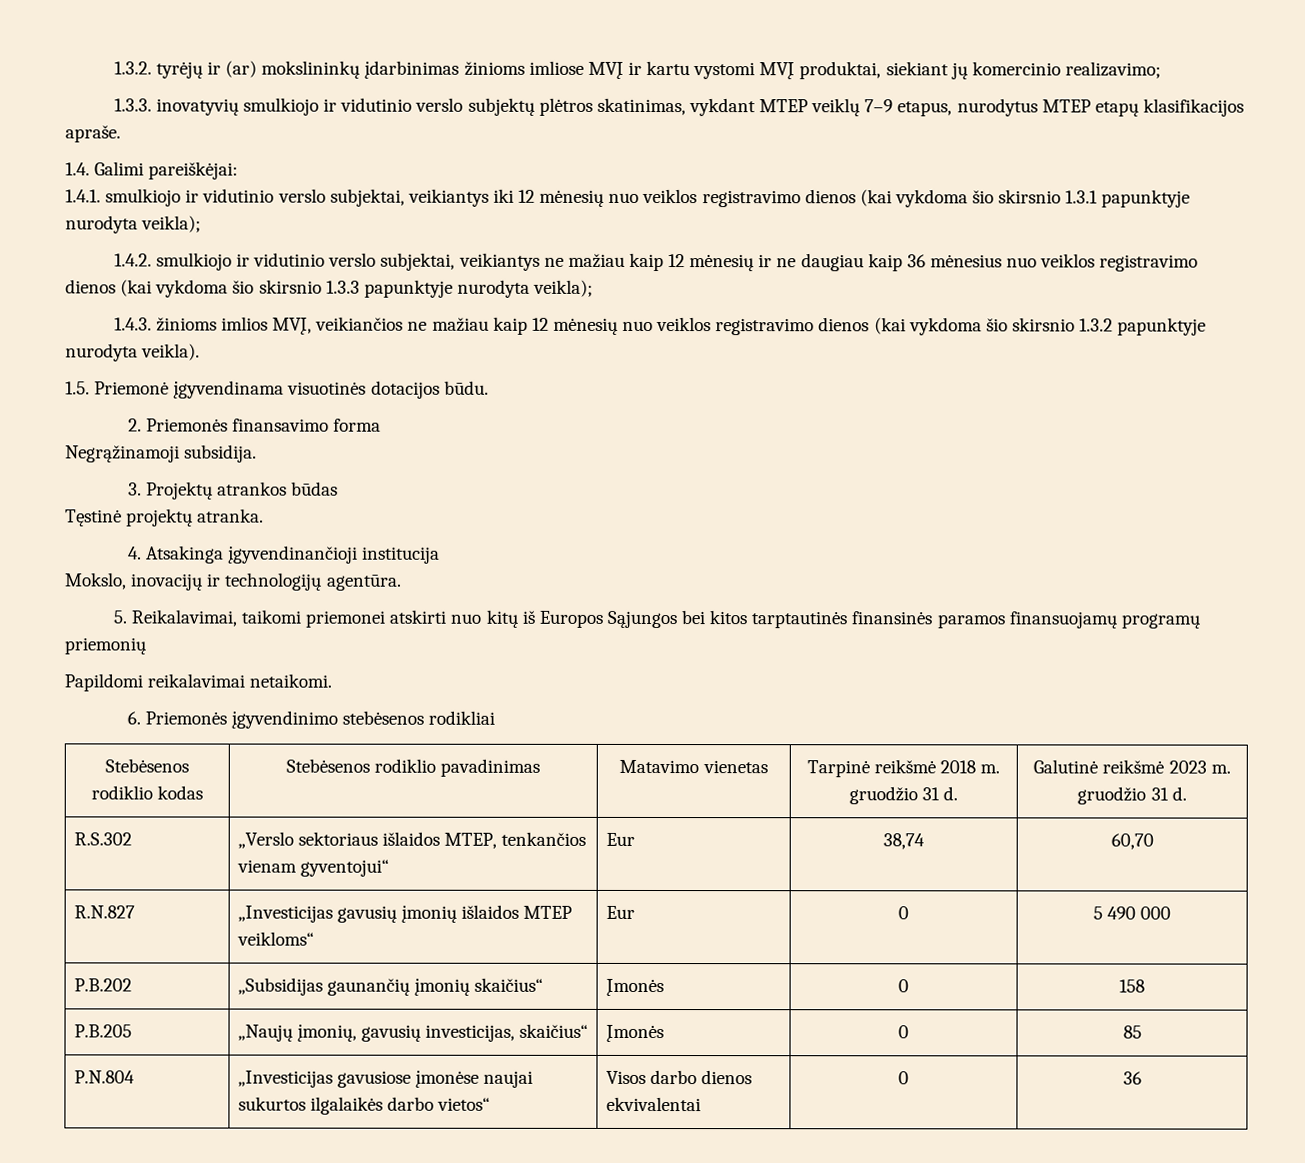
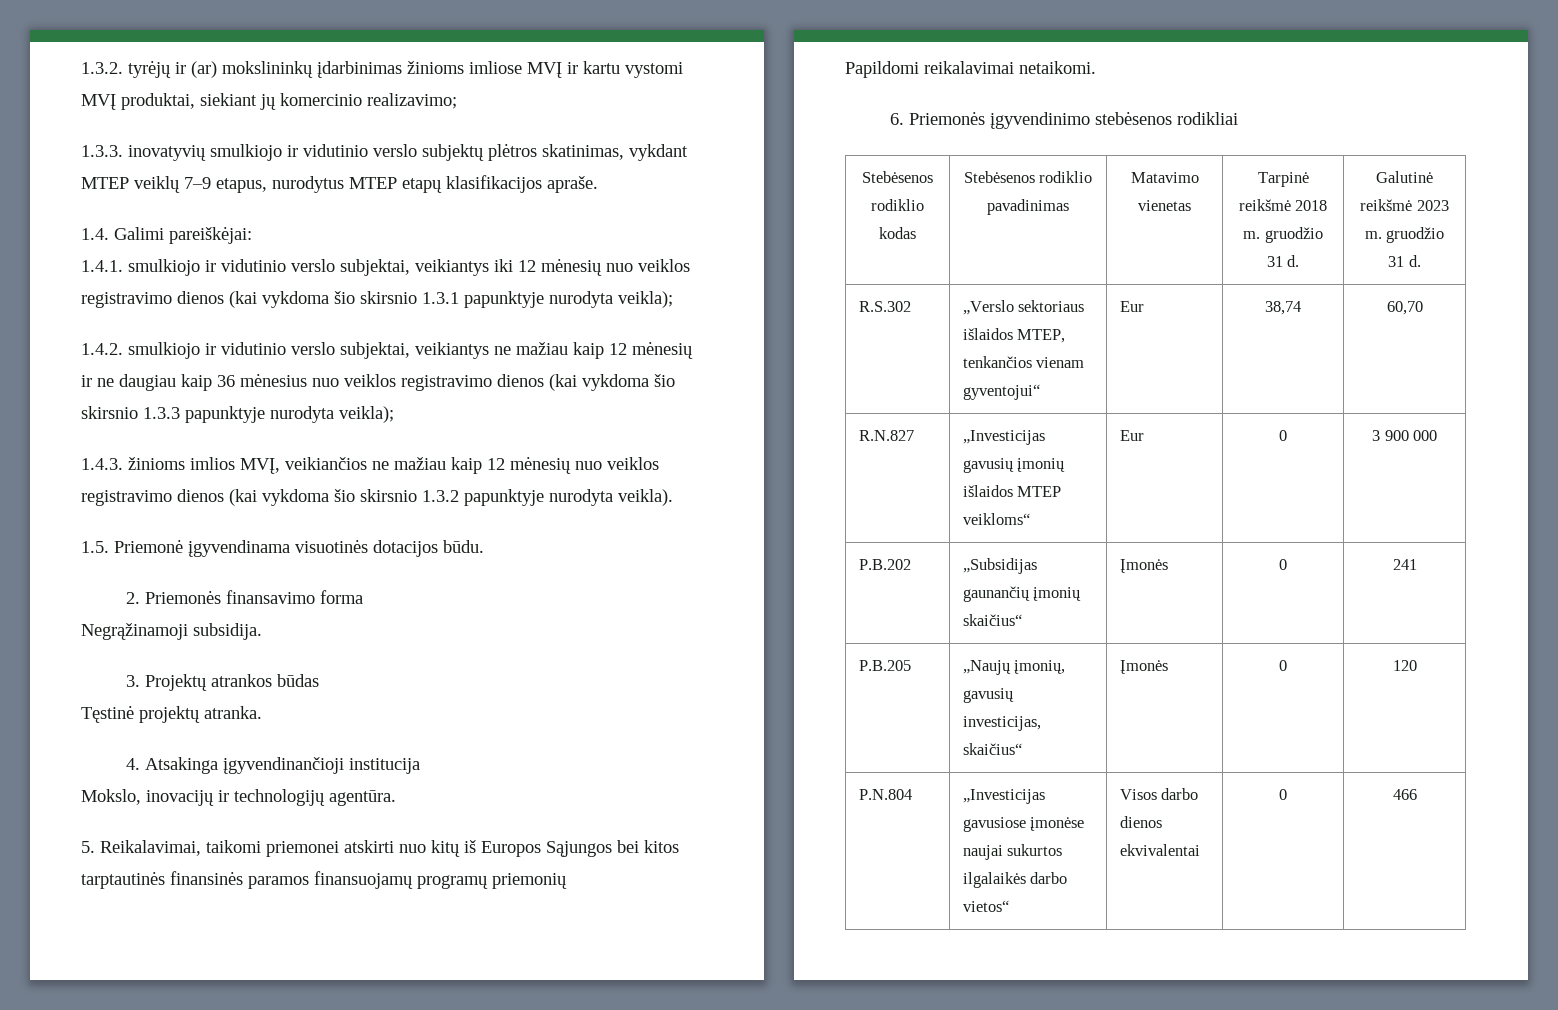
[1092,906,1136,920] 5 490 -> [1372,430,1409,441] 3 900
[1119,979,1145,993] 158 -> [1392,559,1417,570] 241
[1122,1025,1142,1039] 85 -> [1392,660,1417,671] 120
[1122,1071,1142,1085] 36 -> [1392,789,1417,800] 466

